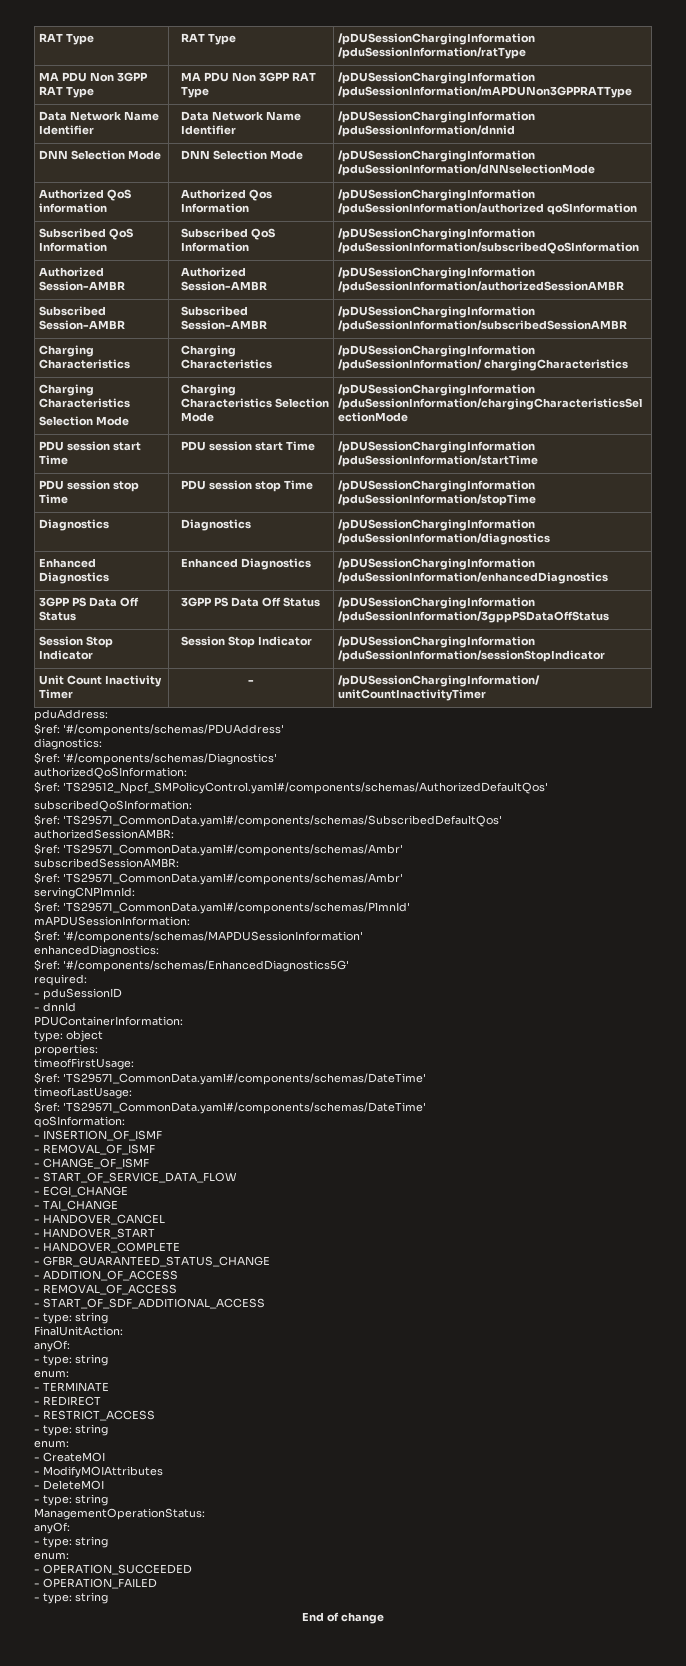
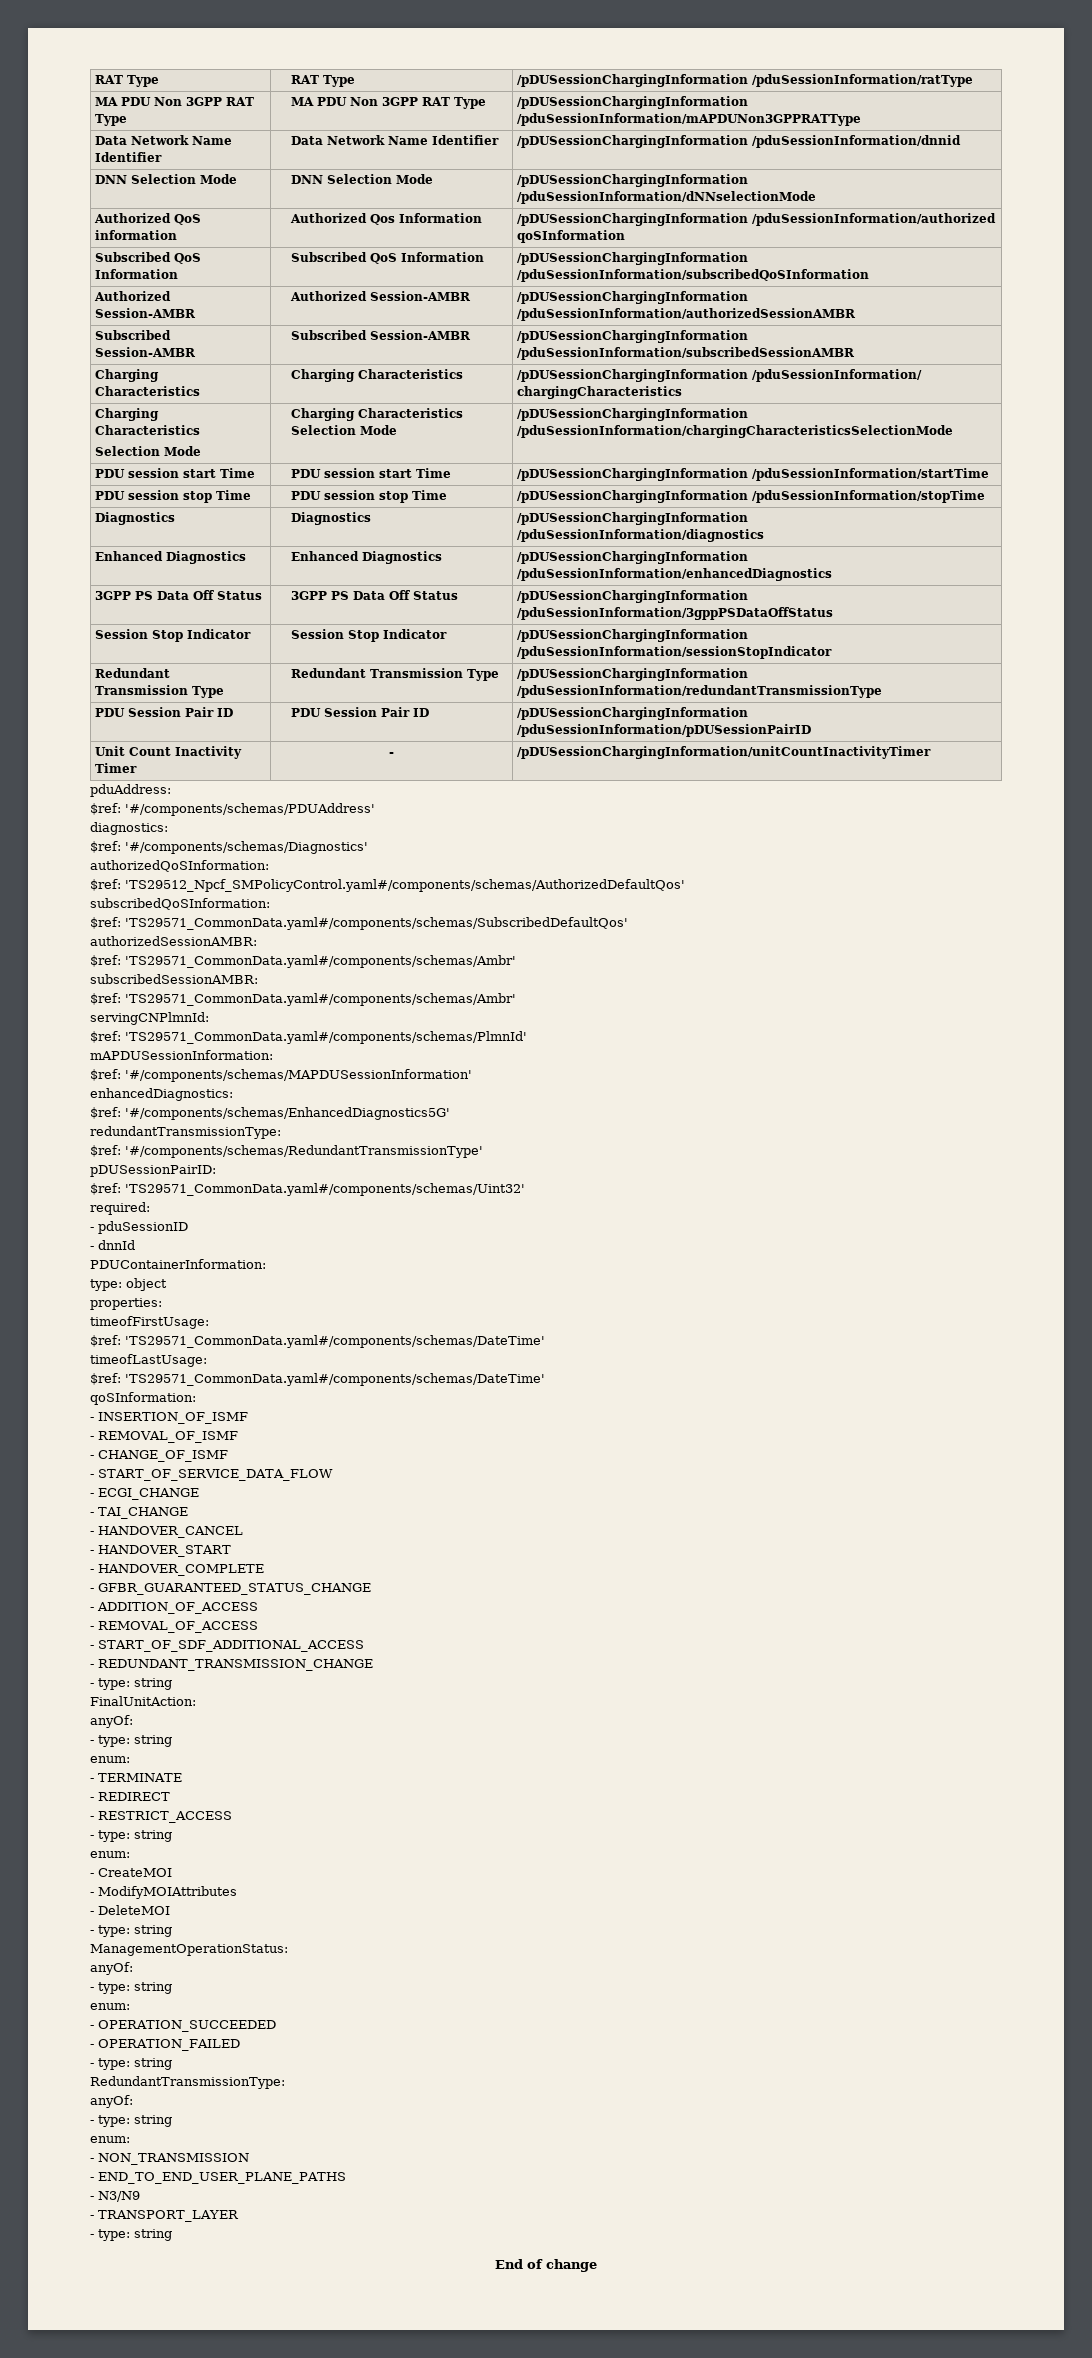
(606, 656) none -> [95,668,171,678] [95,685,225,698] [290,668,499,681] [517,668,749,681] [517,685,883,698] [95,707,234,717] [290,707,429,717] [517,707,749,720] [517,724,812,737] // Redundant Transmission Type | Redundant Transmission Type | /pDUSessionChargingInformation /pduSessionInformation/redundantTransmissionType // PDU Session Pair ID | PDU Session Pair ID | /pDUSessionChargingInformation /pduSessionInformation/pDUSessionPairID
(349, 966) none -> [90,1126,281,1139] [90,1145,483,1158] [90,1165,216,1177] [90,1183,525,1196] // redundantTransmissionType: // $ref: '#/components/schemas/RedundantTransmissionType' // pDUSessionPairID: // $ref: 'TS29571_CommonData.yaml#/components/schemas/Uint32'
(265, 1303) none -> [90,1659,373,1671] // - REDUNDANT_TRANSMISSION_CHANGE
(108, 1598) none -> [90,2076,285,2089] [90,2095,133,2108] [90,2115,172,2127] [90,2136,130,2143] [90,2153,249,2165] [90,2172,346,2184] [90,2191,140,2202] [90,2210,239,2222] [90,2229,172,2241] // RedundantTransmissionType: // anyOf: // - type: string // enum: // - NON_TRANSMISSION // - END_TO_END_USER_PLANE_PATHS // - N3/N9 // - TRANSPORT_LAYER // - type: string

